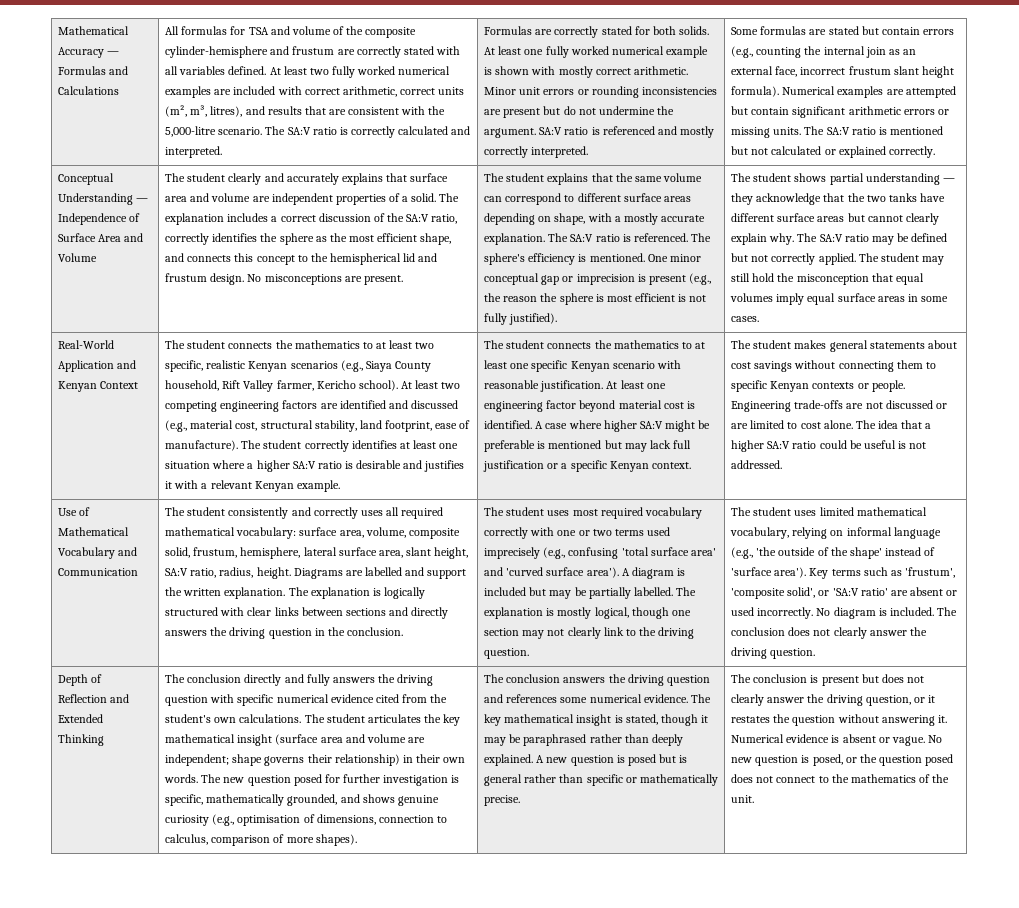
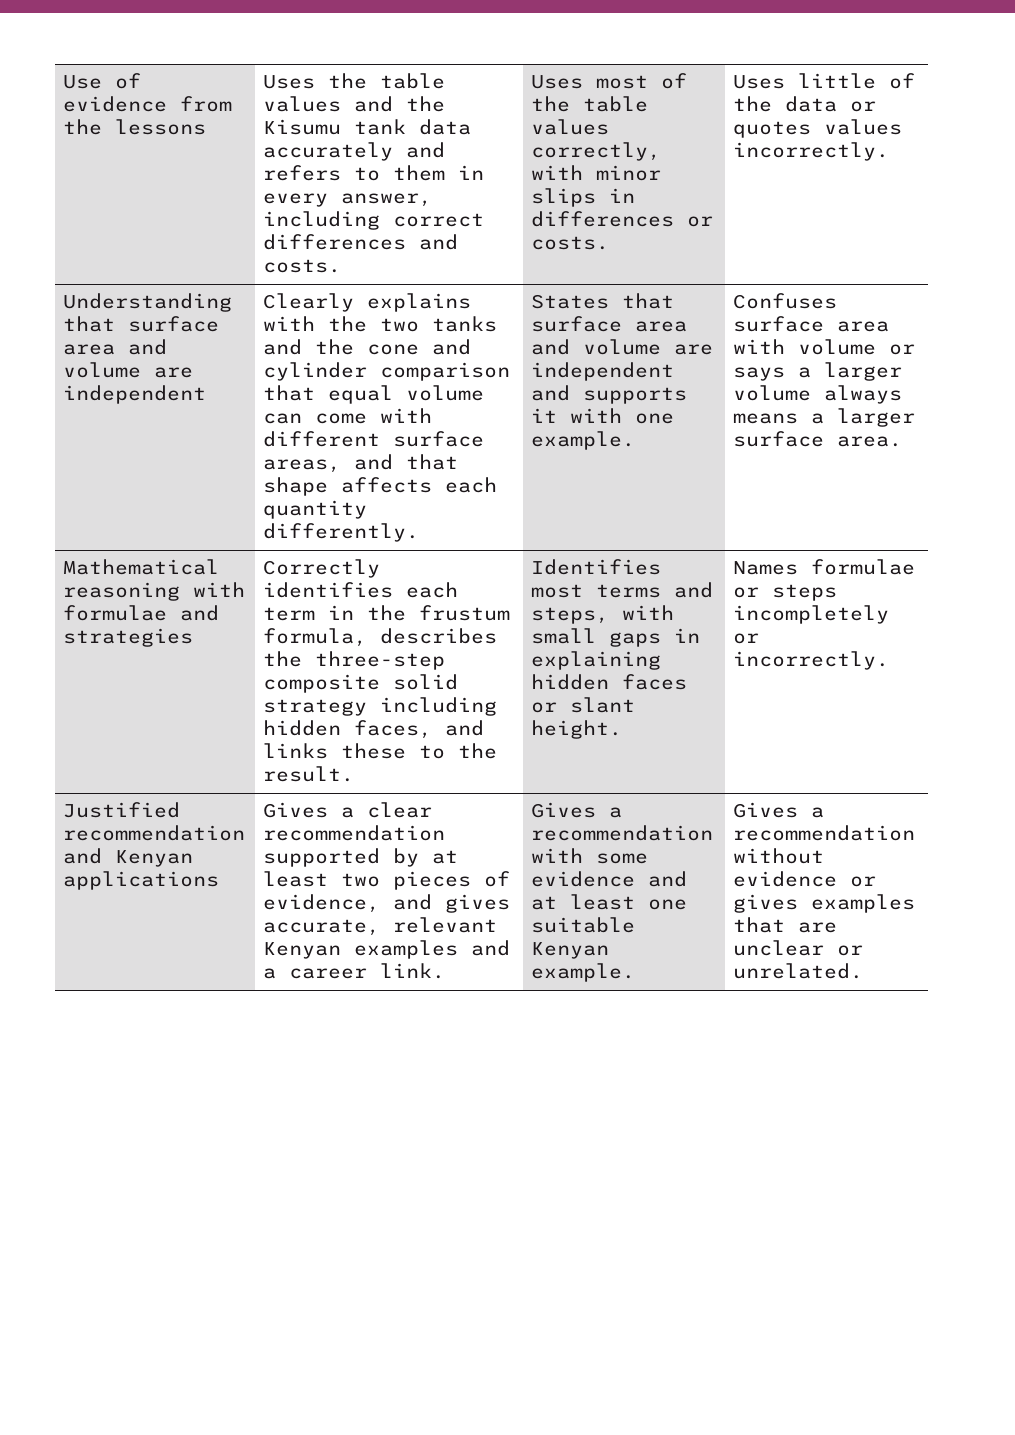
[58,26,130,35] [58,47,120,58] [58,66,129,75] [58,86,120,95] [165,26,417,38] [165,46,460,58] [165,66,451,78] [165,86,464,98] [165,105,446,117] [165,126,471,138] [165,146,223,158] [484,26,709,38] [484,46,708,58] [484,66,688,78] [484,86,717,98] [484,106,674,118] [484,126,714,138] [484,146,589,158] [731,26,954,35] [731,46,916,58] [731,66,954,78] [731,86,956,98] [731,106,949,118] [731,126,943,138] [731,146,935,158] [58,173,115,185] [58,193,149,205] [58,213,141,225] [58,233,144,242] [58,253,98,262] [165,173,448,185] [165,193,460,205] [165,213,458,225] [165,233,452,245] [165,253,438,265] [165,273,403,285] [484,173,702,185] [484,193,691,205] [484,213,705,225] [484,233,711,245] [484,253,701,265] [484,273,711,285] [484,293,707,305] [484,313,558,325] [731,173,955,185] [731,193,945,205] [731,213,939,225] [731,233,947,245] [731,253,944,265] [731,273,924,285] [730,293,948,305] [731,316,760,322] [58,340,115,349] [58,360,137,372] [58,381,139,392] [165,340,435,349] [165,360,431,372] [165,380,461,392] [165,400,458,412] [165,420,471,432] [165,440,458,452] [165,460,465,472] [165,480,340,492] [484,340,705,349] [484,360,681,372] [484,380,666,392] [484,400,695,412] [484,420,710,432] [484,440,691,452] [483,460,691,472] [731,340,957,352] [731,360,936,372] [731,380,905,392] [731,400,947,412] [731,420,932,429] [731,440,926,452] [731,460,783,469] [58,507,91,516] [58,527,130,536] [58,547,138,559] [58,568,139,576] [165,507,443,519] [165,527,460,539] [165,547,468,559] [165,567,467,579] [165,587,425,599] [165,607,448,619] [165,627,403,639] [484,507,702,519] [484,527,670,539] [484,547,716,559] [484,567,685,579] [484,587,696,599] [484,607,691,619] [484,627,694,639] [484,648,530,659] [731,507,927,516] [730,527,941,539] [731,547,935,559] [731,567,955,579] [731,587,957,599] [731,607,957,619] [731,627,927,639] [731,647,816,659] [58,674,103,686] [58,694,130,703] [58,714,104,723] [58,734,105,746] [165,674,433,686] [165,694,447,706] [165,714,460,726] [165,734,425,746] [165,754,465,766] [164,774,460,786] [165,794,439,806] [165,814,447,826] [165,834,357,846] [484,674,710,686] [484,694,711,703] [484,714,708,726] [484,734,683,746] [484,754,687,766] [484,774,718,786] [484,795,521,806] [731,674,924,686] [731,694,935,706] [731,714,947,726] [731,734,942,746] [731,754,953,766] [731,774,949,783] [731,795,755,803] Mathematical Accuracy — Formulas and Calculations | All formulas for TSA and volume of the composite cylinder-hemisphere and frustum are correctly stated with all variables defined. At least two fully worked numerical examples are included with correct arithmetic, correct units (m², m³, litres), and results that are consistent with the 5,000-litre scenario. The SA:V ratio is correctly calculated and interpreted. | Formulas are correctly stated for both solids. At least one fully worked numerical example is shown with mostly correct arithmetic. Minor unit errors or rounding inconsistencies are present but do not undermine the argument. SA:V ratio is referenced and mostly correctly interpreted. | Some formulas are stated but contain errors (e.g., counting the internal join as an external face, incorrect frustum slant height formula). Numerical examples are attempted but contain significant arithmetic errors or missing units. The SA:V ratio is mentioned but not calculated or explained correctly. // Conceptual Understanding — Independence of Surface Area and Volume | The student clearly and accurately explains that surface area and volume are independent properties of a solid. The explanation includes a correct discussion of the SA:V ratio, correctly identifies the sphere as the most efficient shape, and connects this concept to the hemispherical lid and frustum design. No misconceptions are present. | The student explains that the same volume can correspond to different surface areas depending on shape, with a mostly accurate explanation. The SA:V ratio is referenced. The sphere's efficiency is mentioned. One minor conceptual gap or imprecision is present (e.g., the reason the sphere is most efficient is not fully justified). | The student shows partial understanding — they acknowledge that the two tanks have different surface areas but cannot clearly explain why. The SA:V ratio may be defined but not correctly applied. The student may still hold the misconception that equal volumes imply equal surface areas in some cases. // Real-World Application and Kenyan Context | The student connects the mathematics to at least two specific, realistic Kenyan scenarios (e.g., Siaya County household, Rift Valley farmer, Kericho school). At least two competing engineering factors are identified and discussed (e.g., material cost, structural stability, land footprint, ease of manufacture). The student correctly identifies at least one situation where a higher SA:V ratio is desirable and justifies it with a relevant Kenyan example. | The student connects the mathematics to at least one specific Kenyan scenario with reasonable justification. At least one engineering factor beyond material cost is identified. A case where higher SA:V might be preferable is mentioned but may lack full justification or a specific Kenyan context. | The student makes general statements about cost savings without connecting them to specific Kenyan contexts or people. Engineering trade-offs are not discussed or are limited to cost alone. The idea that a higher SA:V ratio could be useful is not addressed. // Use of Mathematical Vocabulary and Communication | The student consistently and correctly uses all required mathematical vocabulary: surface area, volume, composite solid, frustum, hemisphere, lateral surface area, slant height, SA:V ratio, radius, height. Diagrams are labelled and support the written explanation. The explanation is logically structured with clear links between sections and directly answers the driving question in the conclusion. | The student uses most required vocabulary correctly with one or two terms used imprecisely (e.g., confusing 'total surface area' and 'curved surface area'). A diagram is included but may be partially labelled. The explanation is mostly logical, though one section may not clearly link to the driving question. | The student uses limited mathematical vocabulary, relying on informal language (e.g., 'the outside of the shape' instead of 'surface area'). Key terms such as 'frustum', 'composite solid', or 'SA:V ratio' are absent or used incorrectly. No diagram is included. The conclusion does not clearly answer the driving question. // Depth of Reflection and Extended Thinking | The conclusion directly and fully answers the driving question with specific numerical evidence cited from the student's own calculations. The student articulates the key mathematical insight (surface area and volume are independent; shape governs their relationship) in their own words. The new question posed for further investigation is specific, mathematically grounded, and shows genuine curiosity (e.g., optimisation of dimensions, connection to calculus, comparison of more shapes). | The conclusion answers the driving question and references some numerical evidence. The key mathematical insight is stated, though it may be paraphrased rather than deeply explained. A new question is posed but is general rather than specific or mathematically precise. | The conclusion is present but does not clearly answer the driving question, or it restates the question without answering it. Numerical evidence is absent or vague. No new question is posed, or the question posed does not connect to the mathematics of the unit. -> [63,73,142,89] [63,96,233,112] [63,119,207,135] [263,73,446,89] [263,96,446,112] [263,119,472,135] [263,142,446,161] [263,165,485,181] [263,193,433,207] [263,211,485,230] [263,234,459,250] [263,259,342,273] [531,73,688,89] [531,96,649,112] [531,119,610,135] [531,142,662,161] [531,165,662,181] [531,188,636,207] [531,211,714,227] [531,236,610,250] [733,73,916,89] [733,96,877,112] [733,119,903,138] [733,142,890,161] [63,293,233,312] [63,316,220,332] [63,339,168,355] [63,362,194,378] [63,385,207,404] [263,293,472,312] [263,316,498,332] [263,339,472,355] [263,362,511,381] [263,385,485,404] [263,408,433,424] [263,431,485,447] [263,454,459,473] [263,477,498,496] [263,500,368,519] [263,523,420,542] [531,293,675,309] [531,316,688,332] [531,339,714,355] [531,362,675,381] [531,385,688,404] [531,408,675,424] [531,431,636,450] [733,293,838,309] [733,316,890,332] [733,339,916,355] [733,362,903,381] [733,385,903,404] [733,408,916,427] [733,431,903,447] [63,559,220,575] [63,582,246,601] [63,605,220,621] [63,628,194,647] [263,559,381,578] [263,582,459,598] [263,605,511,621] [263,628,498,647] [263,651,446,670] [263,674,459,693] [263,697,498,716] [263,720,485,739] [263,743,498,759] [263,766,355,782] [531,559,662,575] [531,582,714,598] [531,605,675,624] [531,628,701,647] [531,651,662,670] [531,674,688,690] [531,697,636,713] [531,720,623,739] [733,559,916,575] [733,584,838,601] [733,605,890,624] [733,633,760,644] [733,651,890,670] [63,802,181,818] [63,825,246,841] [63,848,194,867] [63,871,220,890] [263,802,433,818] [263,825,446,841] [263,848,459,867] [263,871,511,890] [263,894,511,913] [263,917,498,936] [263,940,511,959] [263,963,446,979] [531,802,623,818] [531,825,714,841] [531,848,649,864] [531,871,688,887] [531,894,688,910] [531,917,636,933] [531,942,610,959] [531,963,636,982] [733,802,825,818] [733,825,916,841] [733,848,825,864] [733,871,877,887] [733,894,916,913] [733,917,838,933] [733,940,864,956] [733,963,864,979] Use of evidence from the lessons | Uses the table values and the Kisumu tank data accurately and refers to them in every answer, including correct differences and costs. | Uses most of the table values correctly, with minor slips in differences or costs. | Uses little of the data or quotes values incorrectly. // Understanding that surface area and volume are independent | Clearly explains with the two tanks and the cone and cylinder comparison that equal volume can come with different surface areas, and that shape affects each quantity differently. | States that surface area and volume are independent and supports it with one example. | Confuses surface area with volume or says a larger volume always means a larger surface area. // Mathematical reasoning with formulae and strategies | Correctly identifies each term in the frustum formula, describes the three-step composite solid strategy including hidden faces, and links these to the result. | Identifies most terms and steps, with small gaps in explaining hidden faces or slant height. | Names formulae or steps incompletely or incorrectly. // Justified recommendation and Kenyan applications | Gives a clear recommendation supported by at least two pieces of evidence, and gives accurate, relevant Kenyan examples and a career link. | Gives a recommendation with some evidence and at least one suitable Kenyan example. | Gives a recommendation without evidence or gives examples that are unclear or unrelated.

